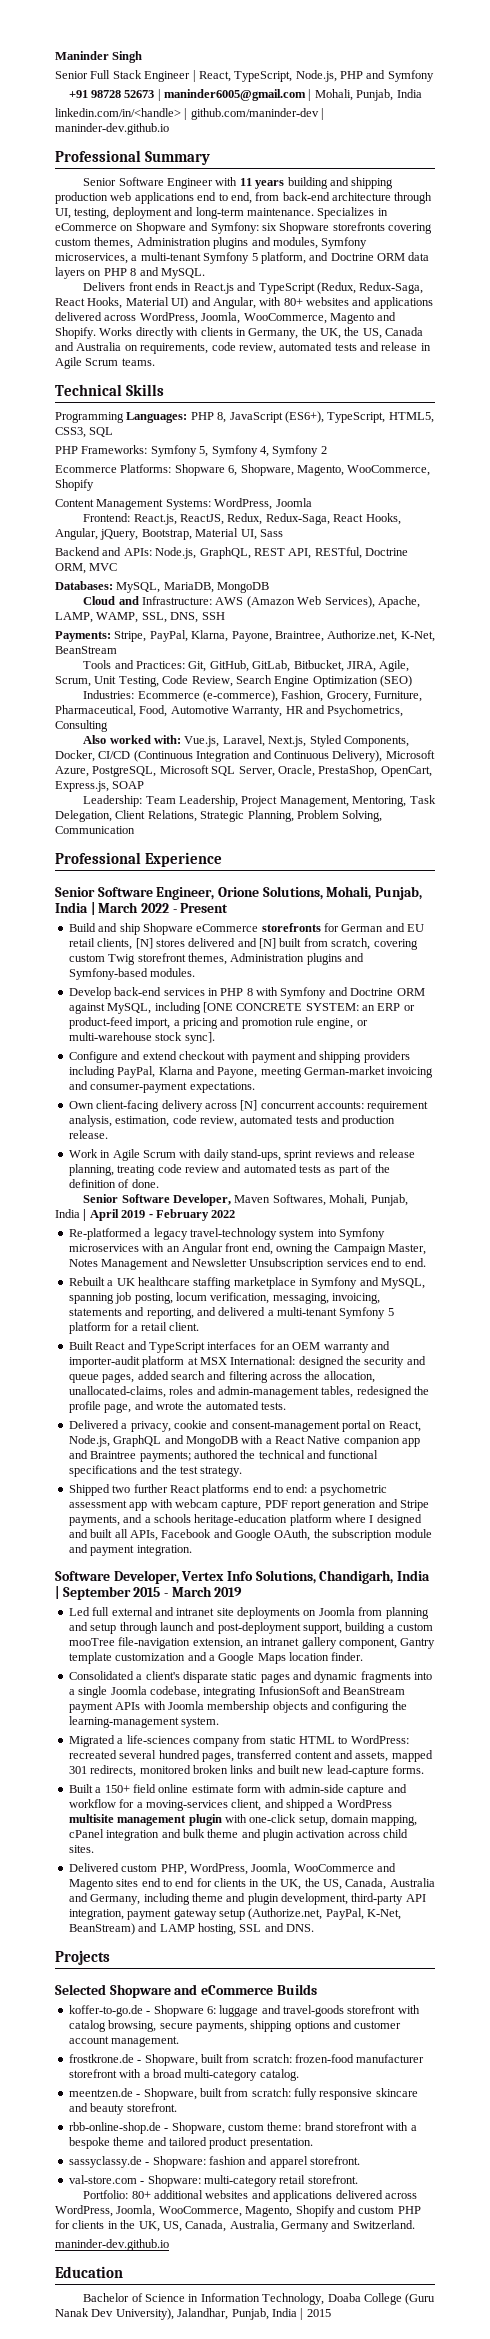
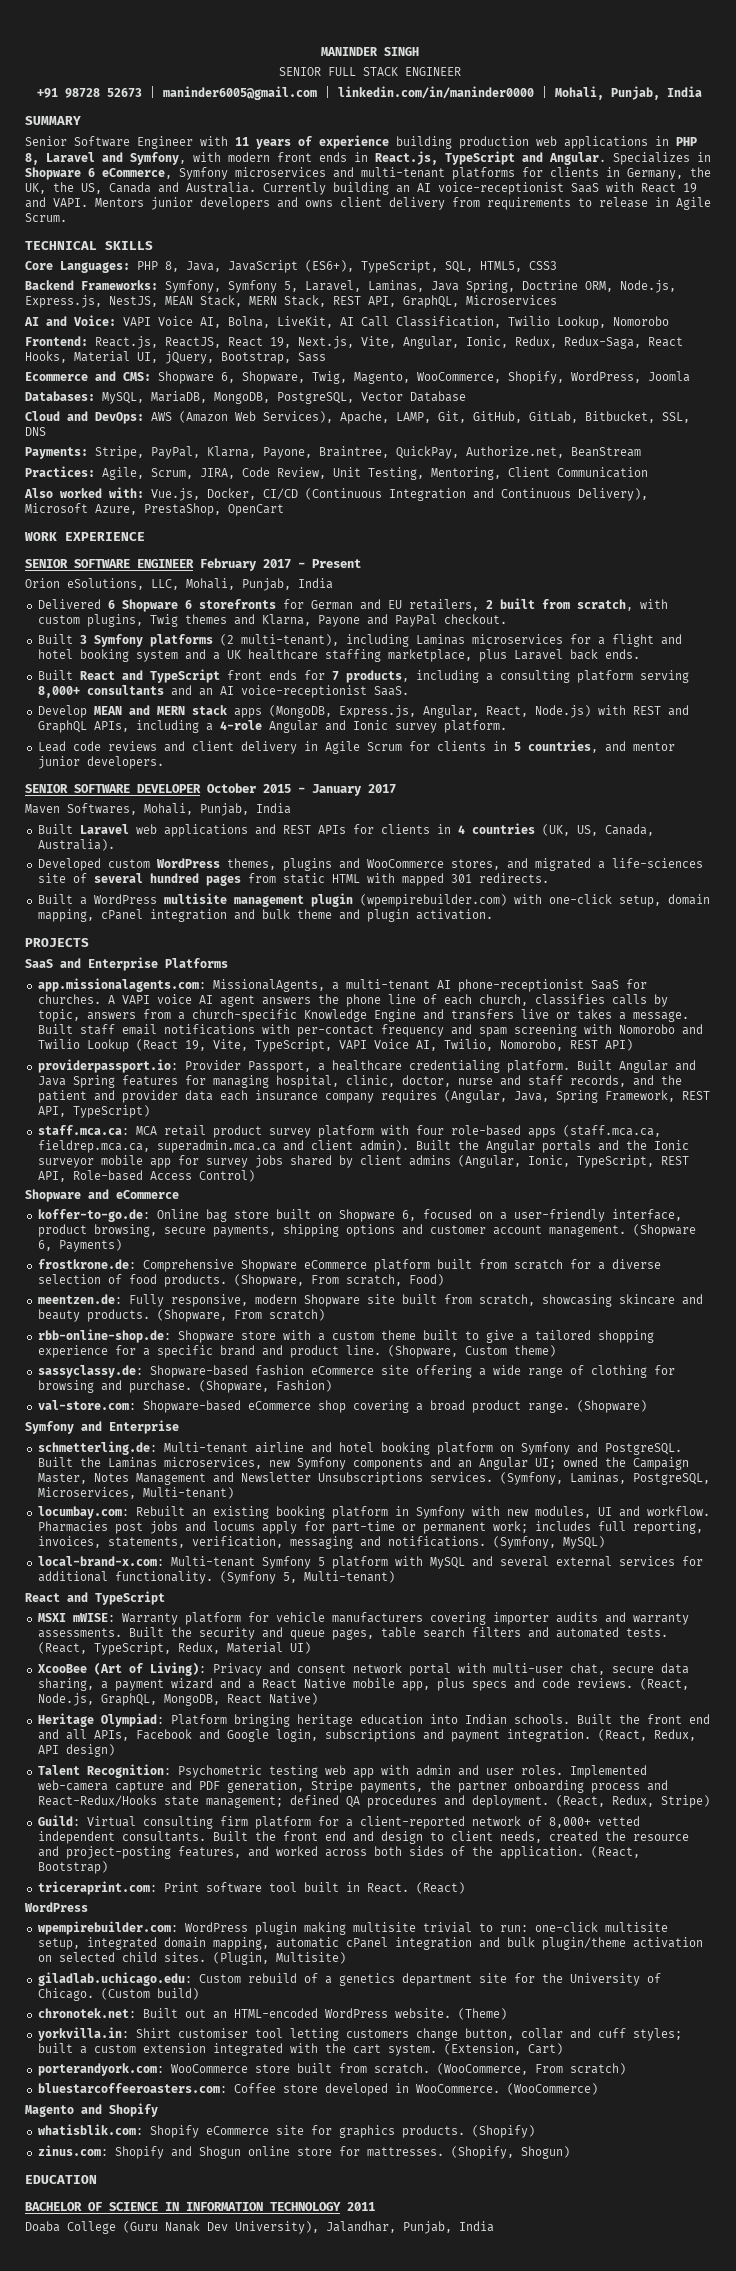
[55,51,143,63] [55,70,434,82] Maninder Singh // Senior Full Stack Engineer | React, TypeScript, Node.js, PHP and Symfony -> [320,47,419,56] [278,67,461,76] MANINDER SINGH // SENIOR FULL STACK ENGINEER
[314,89,422,101] [55,108,325,120] [55,123,169,135] [55,150,211,165] Mohali, Punjab, India // linkedin.com/in/<handle> | github.com/maninder-dev | maninder-dev.github.io // Professional Summary -> [338,86,702,100] [25,116,81,125] linkedin.com/in/maninder0000 | Mohali, Punjab, India // SUMMARY
[287,177,394,189] [55,192,433,204] [55,207,388,219] [55,222,432,234] [55,237,368,249] [55,252,430,264] [55,267,205,279] [83,282,424,294] [55,297,433,309] [55,312,397,324] [55,327,199,339] building and shipping production web applications end to end, from back-end architecture through UI, testing, deployment and long-term maintenance. Specializes in eCommerce on Shopware and Symfony: six Shopware storefronts covering custom themes, Administration plugins and modules, Symfony microservices, a multi-tenant Symfony 5 platform, and Doctrine ORM data layers on PHP 8 and MySQL. // Delivers front ends in React.js and TypeScript (Redux, Redux-Saga, React Hooks, Material UI) and Angular, with 80+ websites and applications delivered across WordPress, Joomla, WooCommerce, Magento and Shopify. Works directly with -> [298,135,697,149] [25,151,711,165] [25,167,543,180] of experience building production web applications in PHP 8, Laravel and Symfony, with modern front ends in React.js, TypeScript and Angular. Specializes in Shopware 6 eCommerce, Symfony microservices and multi-tenant platforms for
[76,342,431,354] [55,357,155,369] [55,384,165,396] [55,412,124,423] Australia on requirements, code review, automated tests and release in Agile Scrum teams. // Technical Skills // Programming -> [186,182,697,195] [25,197,711,210] [25,213,67,222] [25,241,153,250] [25,261,53,270] Australia. Currently building an AI voice-receptionist SaaS with React 19 and VAPI. Mentors junior developers and owns client delivery from requirements to release in Agile Scrum. // TECHNICAL SKILLS // Core
(227, 417) none -> [186,261,221,272] Java,
[388,412,434,423] [55,427,114,438] [55,445,327,457] [55,464,431,476] [55,479,94,491] [55,498,312,510] [83,513,401,525] [55,528,283,540] [55,547,408,559] [55,563,118,574] HTML5, CSS3, SQL // PHP Frameworks: Symfony 5, Symfony 4, Symfony 2 // Ecommerce Platforms: Shopware 6, Shopware, Magento, WooCommerce, Shopify // Content Management Systems: WordPress, Joomla // Frontend: React.js, ReactJS, Redux, Redux-Saga, React Hooks, Angular, jQuery, Bootstrap, Material UI, Sass // Backend and APIs: Node.js, GraphQL, REST API, RESTful, Doctrine ORM, MVC -> [445,261,557,273] [25,280,676,293] [25,295,557,308] [24,315,669,329] [25,336,683,349] [25,351,326,364] [25,371,690,384] SQL, HTML5, CSS3 // Backend Frameworks: Symfony, Symfony 5, Laravel, Laminas, Java Spring, Doctrine ORM, Node.js, Express.js, NestJS, MEAN Stack, MERN Stack, REST API, GraphQL, Microservices // AI and Voice: VAPI Voice AI, Bolna, LiveKit, AI Call Classification, Twilio Lookup, Nomorobo // Frontend: React.js, ReactJS, React 19, Next.js, Vite, Angular, Ionic, Redux, Redux-Saga, React Hooks, Material UI, jQuery, Bootstrap, Sass // Ecommerce and CMS: Shopware 6, Shopware, Twig, Magento, WooCommerce, Shopify, WordPress, Joomla
[217,582,270,593] MongoDB -> [214,391,466,404] MongoDB, PostgreSQL, Vector Database
[142,596,213,605] Infrastructure: -> [95,412,144,424] DevOps:
[96,612,225,623] WAMP, SSL, DNS, SSH -> [438,411,690,423] [25,427,46,436] Git, GitHub, GitLab, Bitbucket, SSL, DNS
[327,630,435,642] Authorize.net, K-Net, -> [396,446,564,459] QuickPay, Authorize.net,
[83,660,410,672] [55,675,412,687] [83,690,423,702] [55,705,404,717] [55,720,108,732] Tools and Practices: Git, GitHub, GitLab, Bitbucket, JIRA, Agile, Scrum, Unit Testing, Code Review, Search Engine Optimization (SEO) // Industries: Ecommerce (e-commerce), Fashion, Grocery, Furniture, Pharmaceutical, Food, Automotive Warranty, HR and Psychometrics, Consulting -> [25,466,648,480] Practices: Agile, Scrum, JIRA, Code Review, Unit Testing, Mentoring, Client Communication
[222,735,409,747] Laravel, Next.js, Styled Components, -> (200, 494) none
[92,765,432,777] [55,781,145,792] [83,795,436,807] [55,810,383,822] [55,826,135,834] [55,852,223,867] [55,886,422,900] [55,902,229,915] [68,923,259,935] PostgreSQL, Microsoft SQL Server, Oracle, PrestaShop, OpenCart, Express.js, SOAP // Leadership: Team Leadership, Project Management, Mentoring, Task Delegation, Client Relations, Strategic Planning, Problem Solving, Communication // Professional Experience // Senior Software Engineer, Orione Solutions, Mohali, Punjab, India | March 2022 - Present // Build and ship Shopware eCommerce -> [144,503,284,516] [24,532,145,541] [25,558,361,571] [25,578,333,591] [37,599,192,612] PrestaShop, OpenCart // WORK EXPERIENCE // SENIOR SOFTWARE ENGINEER February 2017 - Present // Orion eSolutions, LLC, Mohali, Punjab, India // Delivered 6 Shopware 6
[68,938,418,950] [68,953,364,965] [68,968,196,980] [68,987,425,999] [68,1002,415,1014] [68,1017,368,1029] [68,1032,215,1044] [68,1051,410,1063] [68,1066,434,1078] [68,1081,255,1093] [68,1100,429,1112] [68,1115,396,1127] [68,1130,108,1139] [68,1149,415,1161] [68,1164,390,1176] [68,1179,159,1188] [83,1194,232,1206] retail clients, [N] stores delivered and [N] built from scratch, covering custom Twig storefront themes, Administration plugins and Symfony-based modules. // Develop back-end services in PHP 8 with Symfony and Doctrine ORM against MySQL, including [ONE CONCRETE SYSTEM: an ERP or product-feed import, a pricing and promotion rule engine, or multi-warehouse stock sync]. // Configure and extend checkout with payment and shipping providers including PayPal, Klarna and Payone, meeting German-market invoicing and consumer-payment expectations. // Own client-facing delivery across [N] concurrent accounts: requirement analysis, estimation, code review, automated tests and production release. // Work in Agile Scrum with daily stand-ups, sprint reviews and release planning, treating code review and automated tests as part of the definition of done. // Senior Software Developer, -> [408,598,668,611] [37,614,507,627] [37,634,682,647] [37,649,640,662] [37,669,689,683] [37,685,409,698] [37,705,689,718] [37,720,507,733] [37,740,675,754] [37,756,164,769] [25,783,396,796] retailers, 2 built from scratch, with custom plugins, Twig themes and Klarna, Payone and PayPal checkout. // Built 3 Symfony platforms (2 multi-tenant), including Laminas microservices for a flight and hotel booking system and a UK healthcare staffing marketplace, plus Laravel back ends. // Built React and TypeScript front ends for 7 products, including a consulting platform serving 8,000+ consultants and an AI voice-receptionist SaaS. // Develop MEAN and MERN stack apps (MongoDB, Express.js, Angular, React, Node.js) with REST and GraphQL APIs, including a 4-role Angular and Ionic survey platform. // Lead code reviews and client delivery in Agile Scrum for clients in 5 countries, and mentor junior developers. // SENIOR SOFTWARE DEVELOPER October 2015 - January 2017 //
[83,1209,236,1221] [68,1228,385,1240] [68,1243,427,1255] [68,1258,426,1270] [68,1277,426,1289] [68,1292,380,1304] [68,1307,394,1319] [68,1322,200,1334] [68,1341,391,1353] [68,1356,426,1368] [68,1371,375,1383] [68,1386,429,1398] [68,1401,286,1413] [68,1420,421,1432] [68,1435,421,1447] [68,1450,379,1462] [68,1465,243,1477] [68,1484,388,1496] [68,1499,430,1511] [68,1514,422,1526] [68,1529,432,1541] [68,1544,192,1556] [55,1570,430,1584] [55,1586,243,1600] [68,1607,429,1619] [68,1622,434,1634] [68,1637,436,1649] [68,1652,364,1664] [68,1671,433,1683] [68,1686,406,1698] [68,1701,407,1713] [68,1716,220,1728] [68,1735,409,1747] [68,1750,433,1762] [68,1765,425,1777] [68,1784,407,1796] [68,1799,325,1811] | April 2019 - February 2022 // Re-platformed a legacy travel-technology system into Symfony microservices with an Angular front end, owning the Campaign Master, Notes Management and Newsletter Unsubscription services end to end. // Rebuilt a UK healthcare staffing marketplace in Symfony and MySQL, spanning job posting, locum verification, messaging, invoicing, statements and reporting, and delivered a multi-tenant Symfony 5 platform for a retail client. // Built React and TypeScript interfaces for an OEM warranty and importer-audit platform at MSX International: designed the security and queue pages, added search and filtering across the allocation, unallocated-claims, roles and admin-management tables, redesigned the profile page, and wrote the automated tests. // Delivered a privacy, cookie and consent-management portal on React, Node.js, GraphQL and MongoDB with a React Native companion app and Braintree payments; authored the technical and functional specifications and the test strategy. // Shipped two further React platforms end to end: a psychometric assessment app with webcam capture, PDF report generation and Stripe payments, and a schools heritage-education platform where I designed and built all APIs, Facebook and Google OAuth, the subscription module and payment integration. // Software Developer, Vertex Info Solutions, Chandigarh, India | September 2015 - March 2019 // Led full external and intranet site deployments on Joomla from planning and setup through launch and post-deployment support, building a custom mooTree file-navigation extension, an intranet gallery component, Gantry template customization and a Google Maps location finder. // Consolidated a client's disparate static pages and dynamic fragments into a single Joomla codebase, integrating InfusionSoft and BeanStream payment APIs with Joomla membership objects and configuring the learning-management system. // Migrated a life-sciences company from static HTML to WordPress: recreated several hundred pages, transferred content and assets, mapped 301 redirects, monitored broken links and built new lead-capture forms. // Built a 150+ field online estimate form with admin-side capture and workflow for a moving-services client, and shipped -> [37,823,654,837] [37,839,115,851] [37,858,703,871] [37,873,549,886] [37,894,73,904] // Built Laravel web applications and REST APIs for clients in 4 countries (UK, US, Canada, Australia). // Developed custom WordPress themes, plugins and WooCommerce stores, and migrated a life-sciences site of several hundred pages from static HTML with mapped 301 redirects. // Built
(222, 1820) none -> [359,894,507,907] (wpempirebuilder.com)
[296,1829,409,1838] [68,1845,94,1853] [68,1863,396,1875] [68,1878,435,1890] [68,1893,426,1905] [68,1908,401,1920] [68,1923,314,1935] [55,1950,110,1965] [55,1984,317,1998] [68,2005,420,2017] [68,2020,106,2032] activation across child sites. // Delivered custom PHP, WordPress, Joomla, WooCommerce and Magento sites end to end for clients in the UK, the US, Canada, Australia and Germany, including theme and plugin development, third-party API integration, payment gateway setup (Authorize.net, PayPal, K-Net, BeanStream) and LAMP hosting, SSL and DNS. // Projects // Selected Shopware and eCommerce Builds // koffer-to-go.de - Shopware 6: luggage and travel-goods storefront with catalog -> [415,909,493,920] [25,938,89,947] [25,957,228,971] [37,978,647,992] [37,994,668,1007] [37,1009,689,1022] [37,1024,703,1037] [37,1039,633,1052] [37,1059,696,1073] [37,1075,682,1088] [37,1090,710,1103] [37,1105,150,1118] [37,1125,661,1138] [37,1140,689,1153] [37,1155,689,1168] [37,1170,255,1182] [25,1189,179,1202] [37,1209,682,1222] [37,1224,87,1237] activation. // PROJECTS // SaaS and Enterprise Platforms // app.missionalagents.com: MissionalAgents, a multi-tenant AI phone-receptionist SaaS for churches. A VAPI voice AI agent answers the phone line of each church, classifies calls by topic, answers from a church-specific Knowledge Engine and transfers live or takes a message. Built staff email notifications with per-contact frequency and spam screening with Nomorobo and Twilio Lookup (React 19, Vite, TypeScript, VAPI Voice AI, Twilio, Nomorobo, REST API) // providerpassport.io: Provider Passport, a healthcare credentialing platform. Built Angular and Java Spring features for managing hospital, clinic, doctor, nurse and staff records, and the patient and provider data each insurance company requires (Angular, Java, Spring Framework, REST API, TypeScript) // staff.mca.ca: MCA retail product survey platform with four role-based apps (staff.mca.ca, fieldrep.mca.ca, superadmin.mca.ca and client admin). Built the Angular portals and the Ionic surveyor mobile app for survey jobs shared by client admins (Angular, Ionic, TypeScript, REST API, Role-based Access Control) // Shopware and eCommerce // koffer-to-go.de: Online bag store built on Shopware 6, focused on a user-friendly interface, product
[68,2054,425,2066] [68,2069,299,2081] [68,2088,418,2100] [68,2103,177,2115] [68,2122,417,2134] [68,2137,313,2149] [68,2156,360,2168] [68,2175,358,2187] [83,2190,417,2202] [55,2205,421,2217] [55,2220,415,2232] [55,2239,169,2251] [55,2266,123,2278] [83,2293,325,2305] // frostkrone.de - Shopware, built from scratch: frozen-food manufacturer storefront with a broad multi-category catalog. // meentzen.de - Shopware, built from scratch: fully responsive skincare and beauty storefront. // rbb-online-shop.de - Shopware, custom theme: brand storefront with a bespoke theme and tailored product presentation. // sassyclassy.de - Shopware: fashion and apparel storefront. // val-store.com - Shopware: multi-category retail storefront. // Portfolio: 80+ additional websites and applications delivered across WordPress, Joomla, WooCommerce, Magento, Shopify and custom PHP for clients in the UK, US, Canada, Australia, Germany and Switzerland. // maninder-dev.github.io // Education // Bachelor of Science in Information Technology, -> [632,1224,696,1237] [37,1239,122,1252] [37,1259,661,1272] [37,1274,444,1287] [37,1294,703,1307] [37,1309,325,1322] [37,1329,654,1343] [37,1345,556,1358] [37,1365,675,1378] [37,1380,332,1393] [37,1400,647,1413] [25,1420,179,1434] [37,1441,682,1455] [37,1457,689,1470] [37,1472,710,1485] [37,1487,234,1499] [37,1506,710,1519] [37,1521,703,1534] [37,1536,605,1549] [37,1556,703,1569] [37,1571,395,1584] [25,1591,165,1605] [37,1612,689,1625] [37,1627,668,1640] [37,1642,311,1655] [37,1662,689,1676] [37,1678,689,1691] [37,1693,318,1706] [37,1713,710,1727] [37,1729,696,1742] [37,1744,115,1757] [37,1764,647,1778] [37,1780,668,1793] [37,1795,710,1808] [37,1815,640,1829] [37,1831,689,1844] [37,1846,640,1859] [37,1861,108,1874] [37,1881,465,1895] [24,1902,88,1912] [37,1921,668,1935] [37,1937,703,1950] [37,1952,346,1965] [37,1972,661,1986] [37,1988,199,2001] [37,2008,507,2020] [37,2027,682,2041] [37,2043,563,2056] [37,2063,626,2076] [37,2083,598,2096] [25,2103,158,2117] [37,2124,535,2138] [37,2145,570,2159] [25,2175,97,2184] [25,2202,375,2211] (Shopware 6, Payments) // frostkrone.de: Comprehensive Shopware eCommerce platform built from scratch for a diverse selection of food products. (Shopware, From scratch, Food) // meentzen.de: Fully responsive, modern Shopware site built from scratch, showcasing skincare and beauty products. (Shopware, From scratch) // rbb-online-shop.de: Shopware store with a custom theme built to give a tailored shopping experience for a specific brand and product line. (Shopware, Custom theme) // sassyclassy.de: Shopware-based fashion eCommerce site offering a wide range of clothing for browsing and purchase. (Shopware, Fashion) // val-store.com: Shopware-based eCommerce shop covering a broad product range. (Shopware) // Symfony and Enterprise // schmetterling.de: Multi-tenant airline and hotel booking platform on Symfony and PostgreSQL. Built the Laminas microservices, new Symfony components and an Angular UI; owned the Campaign Master, Notes Management and Newsletter Unsubscriptions services. (Symfony, Laminas, PostgreSQL, Microservices, Multi-tenant) // locumbay.com: Rebuilt an existing booking platform in Symfony with new modules, UI and workflow. Pharmacies post jobs and locums apply for part-time or permanent work; includes full reporting, invoices, statements, verification, messaging and notifications. (Symfony, MySQL) // local-brand-x.com: Multi-tenant Symfony 5 platform with MySQL and several external services for additional functionality. (Symfony 5, Multi-tenant) // React and TypeScript // MSXI mWISE: Warranty platform for vehicle manufacturers covering importer audits and warranty assessments. Built the security and queue pages, table search filters and automated tests. (React, TypeScript, Redux, Material UI) // XcooBee (Art of Living): Privacy and consent network portal with multi-user chat, secure data sharing, a payment wizard and a React Native mobile app, plus specs and code reviews. (React, Node.js, GraphQL, MongoDB, React Native) // Heritage Olympiad: Platform bringing heritage education into Indian schools. Built the front end and all APIs, Facebook and Google login, subscriptions and payment integration. (React, Redux, API design) // Talent Recognition: Psychometric testing web app with admin and user roles. Implemented web-camera capture and PDF generation, Stripe payments, the partner onboarding process and React-Redux/Hooks state management; defined QA procedures and deployment. (React, Redux, Stripe) // Guild: Virtual consulting firm platform for a client-reported network of 8,000+ vetted independent consultants. Built the front end and design to client needs, created the resource and project-posting features, and worked across both sides of the application. (React, Bootstrap) // triceraprint.com: Print software tool built in React. (React) // WordPress // wpempirebuilder.com: WordPress plugin making multisite trivial to run: one-click multisite setup, integrated domain mapping, automatic cPanel integration and bulk plugin/theme activation on selected child sites. (Plugin, Multisite) // giladlab.uchicago.edu: Custom rebuild of a genetics department site for the University of Chicago. (Custom build) // chronotek.net: Built out an HTML-encoded WordPress website. (Theme) // yorkvilla.in: Shirt customiser tool letting customers change button, collar and cuff styles; built a custom extension integrated with the cart system. (Extension, Cart) // porterandyork.com: WooCommerce store built from scratch. (WooCommerce, From scratch) // bluestarcoffeeroasters.com: Coffee store developed in WooCommerce. (WooCommerce) // Magento and Shopify // whatisblik.com: Shopify eCommerce site for graphics products. (Shopify) // zinus.com: Shopify and Shogun online store for mattresses. (Shopify, Shogun) // EDUCATION // BACHELOR OF SCIENCE IN INFORMATION TECHNOLOGY 2011 //
[300,2308,331,2320] | 2015 -> (494, 2226) none

